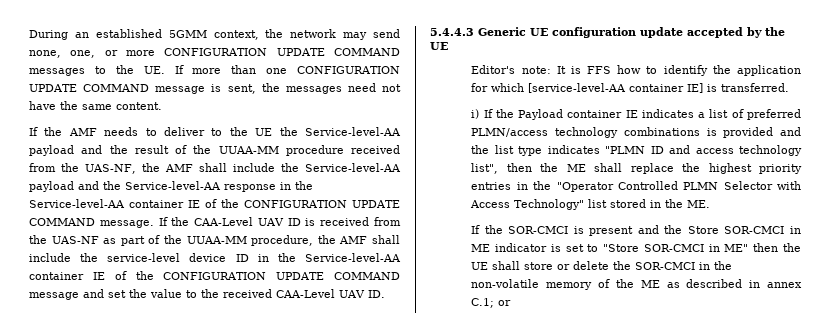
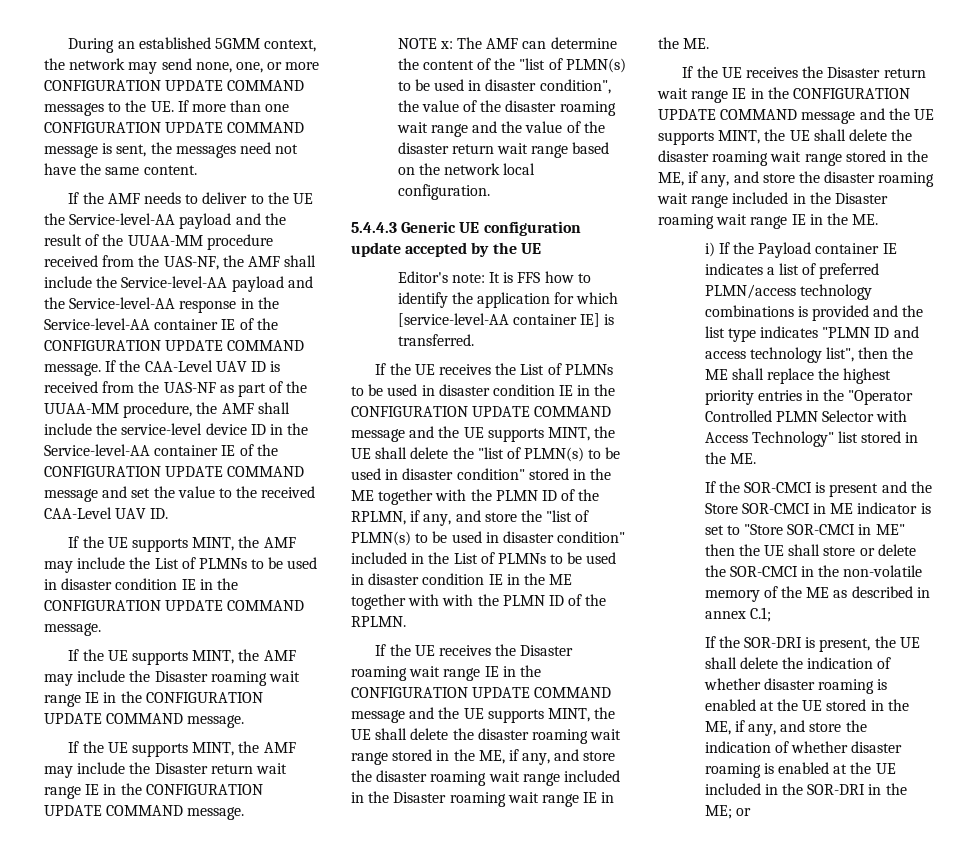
(385, 294) none -> [68,536,296,552] [44,557,318,573] [44,578,238,590] [44,600,305,611] [44,623,101,636] [68,649,296,665] [44,670,300,686] [44,691,263,707] [44,713,245,728] [68,741,296,757] [44,762,287,778] [44,783,263,799] [44,805,245,820] [397,37,617,49] [397,58,626,73] [397,79,611,94] [397,100,616,116] [396,121,605,137] [397,142,610,158] [397,163,536,175] [397,184,490,200] // If the UE supports MINT, the AMF may include the List of PLMNs to be used in disaster condition IE in the CONFIGURATION UPDATE COMMAND message. // If the UE supports MINT, the AMF may include the Disaster roaming wait range IE in the CONFIGURATION UPDATE COMMAND message. // If the UE supports MINT, the AMF may include the Disaster return wait range IE in the CONFIGURATION UPDATE COMMAND message. // NOTE x: The AMF can determine the content of the "list of PLMN(s) to be used in disaster condition", the value of the disaster roaming wait range and the value of the disaster return wait range based on the network local configuration.
(790, 87) none -> [375,363,613,375] [351,384,616,396] [351,406,612,417] [351,426,616,442] [351,447,621,462] [351,468,612,480] [351,489,600,505] [351,510,590,526] [351,531,626,546] [351,552,617,564] [351,573,573,585] [351,594,607,610] [351,616,406,627] [375,644,574,656] [351,665,541,681] [351,687,612,698] [351,707,616,723] [351,728,622,744] [351,749,616,765] [351,770,620,786] [351,791,615,807] [658,37,710,49] [682,66,926,78] [657,87,910,103] [658,108,934,124] [658,129,913,145] [658,150,929,166] [658,171,935,187] [657,192,888,208] [658,213,879,229] // If the UE receives the List of PLMNs to be used in disaster condition IE in the CONFIGURATION UPDATE COMMAND message and the UE supports MINT, the UE shall delete the "list of PLMN(s) to be used in disaster condition" stored in the ME together with the PLMN ID of the RPLMN, if any, and store the "list of PLMN(s) to be used in disaster condition" included in the List of PLMNs to be used in disaster condition IE in the ME together with with the PLMN ID of the RPLMN. // If the UE receives the Disaster roaming wait range IE in the CONFIGURATION UPDATE COMMAND message and the UE supports MINT, the UE shall delete the disaster roaming wait range stored in the ME, if any, and store the disaster roaming wait range included in the Disaster roaming wait range IE in the ME. // If the UE receives the Disaster return wait range IE in the CONFIGURATION UPDATE COMMAND message and the UE supports MINT, the UE shall delete the disaster roaming wait range stored in the ME, if any, and store the disaster roaming wait range included in the Disaster roaming wait range IE in the ME.
(495, 303) none -> [704,636,920,652] [704,657,892,669] [703,678,888,694] [704,699,909,711] [704,720,867,736] [704,741,903,753] [704,762,896,778] [704,783,907,795] [704,805,732,819] // If the SOR-DRI is present, the UE shall delete the indication of whether disaster roaming is enabled at the UE stored in the ME, if any, and store the indication of whether disaster roaming is enabled at the UE included in the SOR-DRI in the ME;

